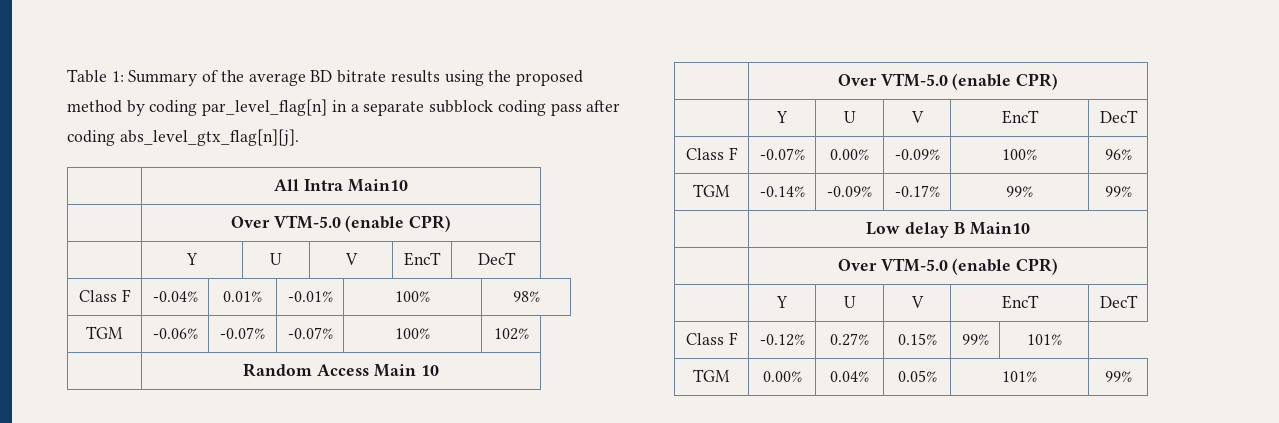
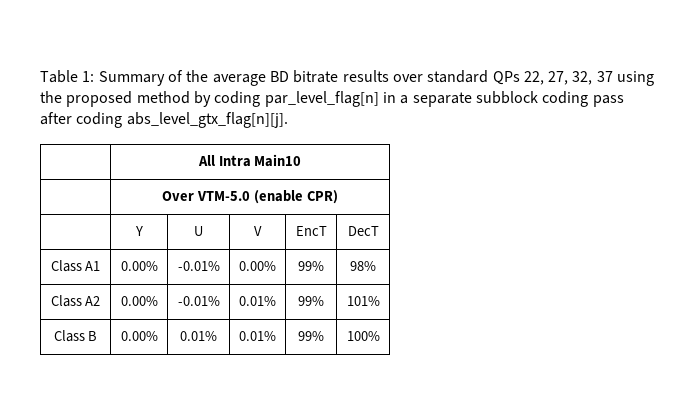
(440, 76) none -> [392,70,613,85] over standard QPs 22, 27, 32, 37
[121,289,131,302] [152,291,198,302] [223,291,262,302] [287,291,333,302] [395,291,431,302] F | -0.04% | 0.01% | -0.01% | 100% -> [85,261,101,271] [120,261,158,271] [177,261,220,271] [239,261,276,271] [298,261,324,271] A1 | 0.00% | -0.01% | 0.00% | 99%
[86,326,123,339] [152,328,198,339] [220,327,265,339] [287,327,333,339] [395,328,431,339] [493,328,529,340] [243,363,439,377] [837,73,1059,90] [776,111,788,123] [843,111,856,123] [910,111,924,123] [1001,110,1039,124] [1099,110,1138,123] [686,147,738,160] [759,148,805,160] [830,149,869,160] [894,149,940,160] [1002,149,1037,160] [1104,149,1132,160] [693,184,730,197] [759,186,805,197] [827,186,872,197] [894,185,940,197] [1006,186,1033,197] [1104,186,1132,197] [866,222,1030,238] [837,258,1059,275] [776,296,788,308] [843,296,856,308] [910,296,924,308] [1001,295,1039,309] [1099,295,1138,308] [686,332,738,345] [759,334,805,346] [830,333,869,346] [897,333,937,345] // TGM | -0.06% | -0.07% | -0.07% | 100% | 102% // | Random Access Main 10 // | Over VTM-5.0 (enable CPR) // | Y | U | V | EncT | DecT // Class F | -0.07% | 0.00% | -0.09% | 100% | 96% // TGM | -0.14% | -0.09% | -0.17% | 99% | 99% // | Low delay B Main10 // | Over VTM-5.0 (enable CPR) // | Y | U | V | EncT | DecT // Class F | -0.12% | 0.27% | 0.15% -> [50,295,101,307] [120,296,158,306] [177,296,220,306] [239,296,276,306] // Class A2 | 0.00% | -0.01% | 0.01%
[693,369,730,382] [762,371,802,382] [830,371,869,382] [897,370,937,382] [1002,371,1037,382] [1104,371,1132,382] TGM | 0.00% | 0.04% | 0.05% | 101% | 99% -> [53,330,98,342] [120,331,158,341] [180,331,217,341] [239,331,276,341] [298,331,324,341] [346,331,380,341] Class B | 0.00% | 0.01% | 0.01% | 99% | 100%

